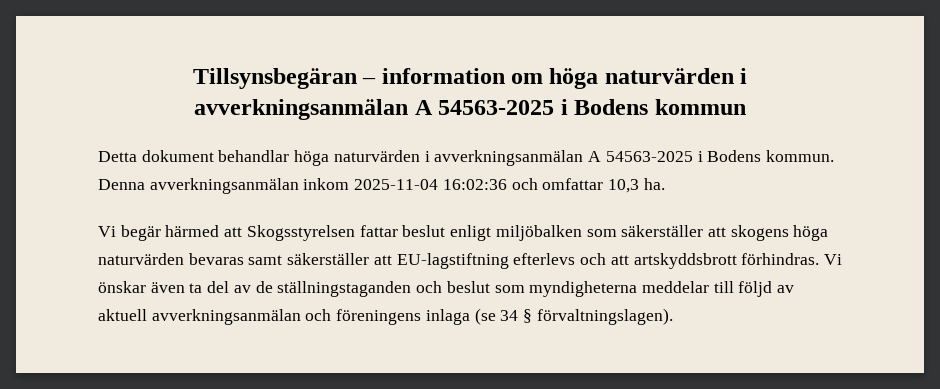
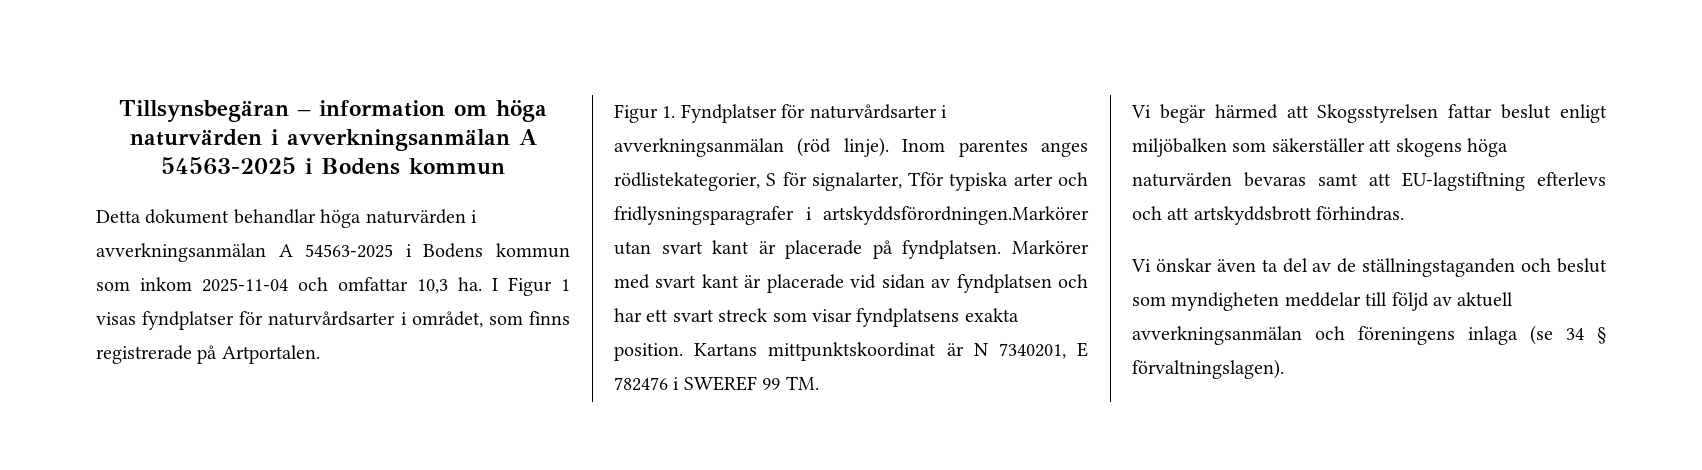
[765,150,834,162] [98,178,299,194] kommun. Denna avverkningsanmälan -> [496,243,570,258] [96,281,130,291] kommun som
[442,179,507,190] 16:02:36 -> (288, 285) none
(665, 184) none -> [492,277,570,296] [96,311,571,330] [96,345,320,364] [614,104,947,123] [614,137,1088,157] [614,172,1088,191] [614,206,1089,225] [614,240,1089,259] [614,274,1088,293] [614,308,1019,327] [614,342,1088,361] [614,376,819,391] I Figur 1 visas fyndplatser för naturvårdsarter i området, som finns registrerade på Artportalen. // Figur 1. Fyndplatser för naturvårdsarter i avverkningsanmälan (röd linje). Inom parentes anges rödlistekategorier, S för signalarter, Tför typiska arter och fridlysningsparagrafer i artskyddsförordningen.Markörer utan svart kant är placerade på fyndplatsen. Markörer med svart kant är placerade vid sidan av fyndplatsen och har ett svart streck som visar fyndplatsens exakta position. Kartans mittpunktskoordinat är N 7340201, E 782476 i SWEREF 99 TM.
[287,253,370,265] säkerställer -> (1358, 179) none
(820, 259) none -> (1405, 213) //
[529,281,638,297] myndigheterna -> [1171,292,1280,311] myndigheten

